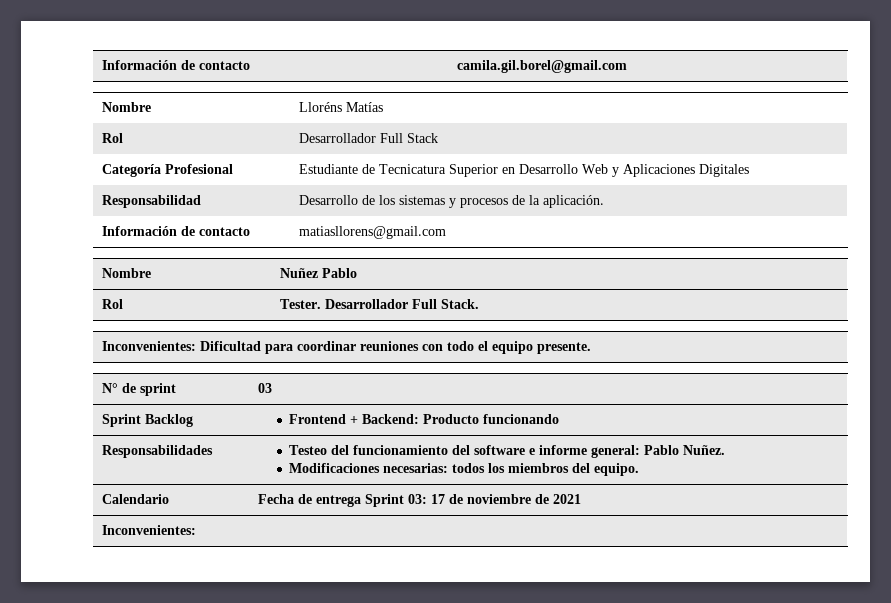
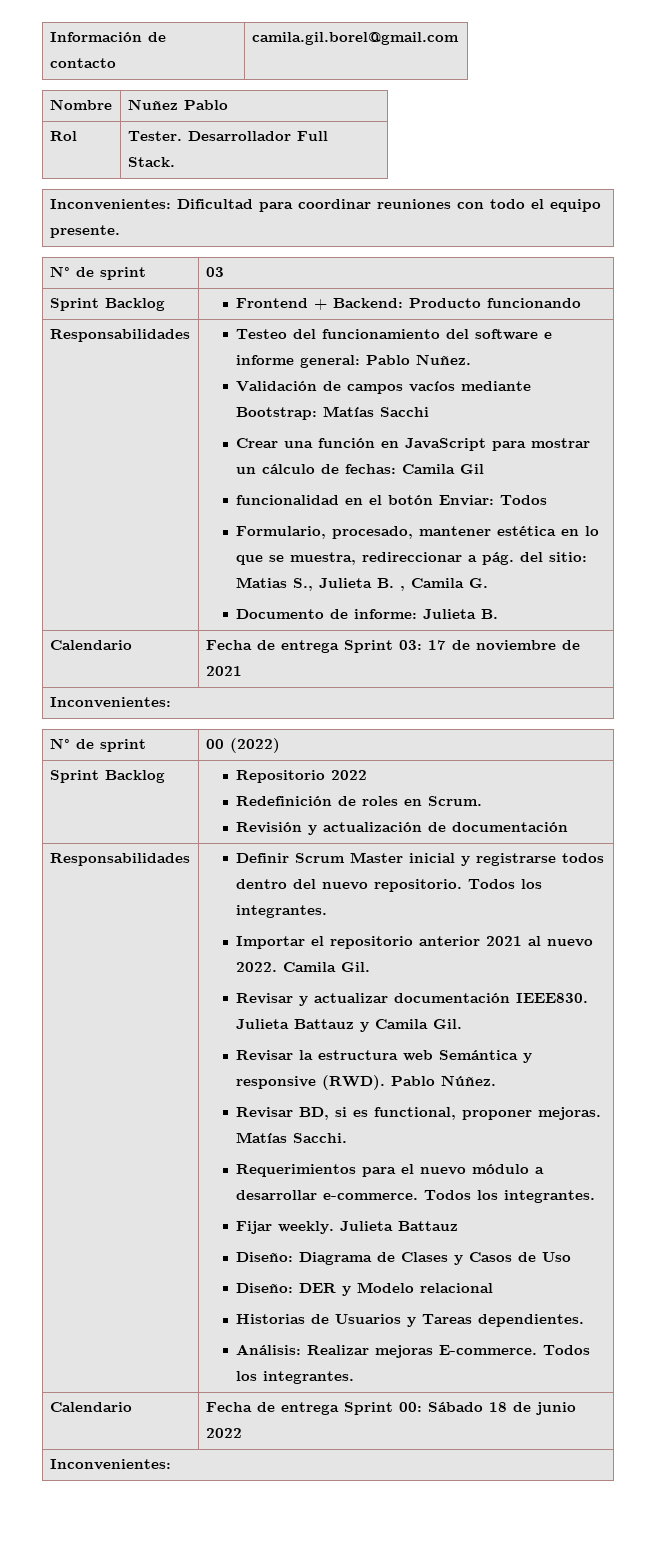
[102,102,152,112] [299,102,384,112] [102,133,124,143] [299,133,439,143] [102,164,234,177] [299,164,750,177] [102,195,202,208] [299,195,605,208] [102,226,251,236] [299,226,447,239] // Nombre | Lloréns Matías // Rol | Desarrollador Full Stack // Categoría Profesional | Estudiante de Tecnicatura Superior en Desarrollo Web y Aplicaciones Digitales // Responsabilidad | Desarrollo de los sistemas y procesos de la aplicación. // Información de contacto | matiasllorens@gmail.com -> (459, 38) none
[289,463,640,476] Modificaciones necesarias: todos los miembros del equipo. -> [236,381,532,394] [236,406,430,420] [236,438,591,451] [236,464,485,474] [236,495,548,506] [236,526,600,539] [236,552,588,565] [236,577,489,591] [236,609,499,619] Validación de campos vacíos mediante Bootstrap: Matías Sacchi // Crear una función en JavaScript para mostrar un cálculo de fechas: Camila Gil // funcionalidad en el botón Enviar: Todos // Formulario, procesado, mantener estética en lo que se muestra, redireccionar a pág. del sitio: Matias S., Julieta B. , Camila G. // Documento de informe: Julieta B.
(197, 530) none -> [49,738,146,752] [205,738,280,753] [49,770,165,783] [236,770,368,783] [236,796,483,806] [236,822,569,835] [49,853,190,866] [236,852,605,866] [236,879,543,892] [236,905,328,918] [236,936,594,949] [236,962,371,972] [236,993,589,1006] [236,1019,463,1032] [236,1050,533,1063] [236,1075,497,1090] [236,1107,602,1120] [236,1132,348,1143] [236,1164,545,1177] [236,1190,596,1203] [236,1221,459,1234] [236,1252,572,1265] [236,1282,494,1296] [236,1314,585,1327] [236,1344,591,1358] [236,1371,355,1384] [49,1402,132,1412] [205,1402,576,1415] [205,1428,242,1438] [49,1459,171,1470] // N° de sprint | 00 (2022) // Sprint Backlog | Repositorio 2022 // Redefinición de roles en Scrum. // Revisión y actualización de documentación // Responsabilidades | Definir Scrum Master inicial y registrarse todos dentro del nuevo repositorio. Todos los integrantes. // Importar el repositorio anterior 2021 al nuevo 2022. Camila Gil. // Revisar y actualizar documentación IEEE830. Julieta Battauz y Camila Gil. // Revisar la estructura web Semántica y responsive (RWD). Pablo Núñez. // Revisar BD, si es functional, proponer mejoras. Matías Sacchi. // Requerimientos para el nuevo módulo a desarrollar e-commerce. Todos los integrantes. // Fijar weekly. Julieta Battauz // Diseño: Diagrama de Clases y Casos de Uso // Diseño: DER y Modelo relacional // Historias de Usuarios y Tareas dependientes. // Análisis: Realizar mejoras E-commerce. Todos los integrantes. // Calendario | Fecha de entrega Sprint 00: Sábado 18 de junio 2022 // Inconvenientes:

